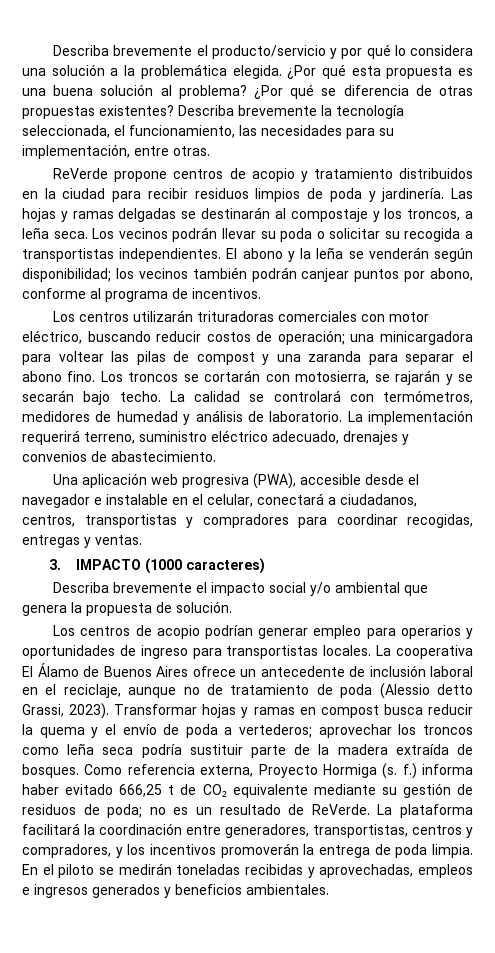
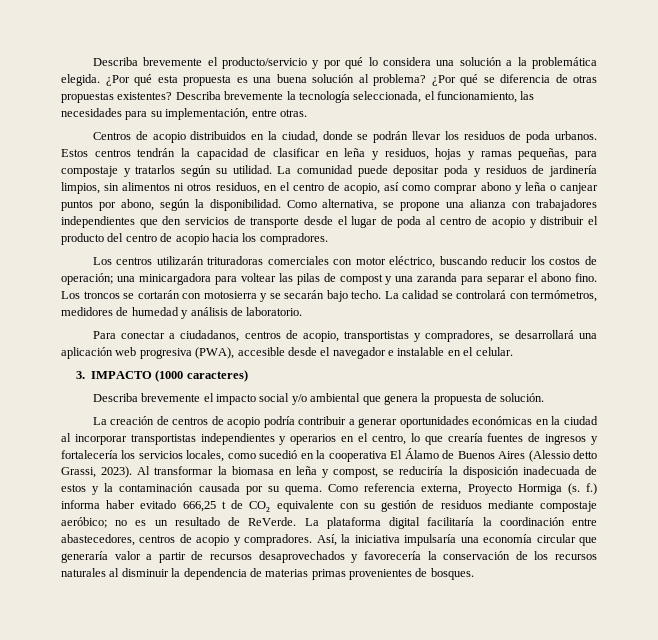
[53,168,474,182] [22,188,474,202] [22,207,473,222] [22,227,473,242] [22,247,474,262] [22,267,473,282] [22,288,261,302] ReVerde propone centros de acopio y tratamiento distribuidos en la ciudad para recibir residuos limpios de poda y jardinería. Las hojas y ramas delgadas se destinarán al compostaje y los troncos, a leña seca. Los vecinos podrán llevar su poda o solicitar su recogida a transportistas independientes. El abono y la leña se venderán según disponibilidad; los vecinos también podrán canjear puntos por abono, conforme al programa de incentivos. -> [92,131,598,143] [61,148,598,160] [61,165,597,177] [61,182,598,194] [61,199,597,211] [61,216,598,228] [61,233,328,245] Centros de acopio distribuidos en la ciudad, donde se podrán llevar los residuos de poda urbanos. Estos centros tendrán la capacidad de clasificar en leña y residuos, hojas y ramas pequeñas, para compostaje y tratarlos según su utilidad. La comunidad puede depositar poda y residuos de jardinería limpios, sin alimentos ni otros residuos, en el centro de acopio, así como comprar abono y leña o canjear puntos por abono, según la disponibilidad. Como alternativa, se propone una alianza con trabajadores independientes que den servicios de transporte desde el lugar de poda al centro de acopio y distribuir el producto del centro de acopio hacia los compradores.
(202, 336) none -> [530,256,545,265] los
[295,370,441,385] motosierra, se rajarán -> [203,291,257,299] motosierra
[347,410,473,425] [22,430,409,445] [22,451,216,462] [53,474,79,485] La implementación requerirá terreno, suministro eléctrico adecuado, drenajes y convenios de abastecimiento. // Una -> [92,330,597,342] // Para conectar a ciudadanos, centros de acopio, transportistas y compradores, se desarrollará una
[207,493,417,507] [22,514,473,528] [22,535,142,548] celular, conectará a ciudadanos, centros, transportistas y compradores para coordinar recogidas, entregas y ventas. -> [475,347,513,356] celular.
[53,625,474,639] [22,645,392,659] Los centros de acopio podrían generar empleo para operarios y oportunidades de ingreso para transportistas locales. La -> [92,416,598,428] [61,433,599,445] [61,450,326,462] La creación de centros de acopio podría contribuir a generar oportunidades económicas en la ciudad al incorporar transportistas independientes y operarios en el centro, lo que crearía fuentes de ingresos y fortalecería los servicios locales, como sucedió en la
[192,665,473,677] [22,683,473,699] [22,703,473,719] [22,724,473,738] [22,743,473,758] [22,764,79,778] ofrece un antecedente de inclusión laboral en el reciclaje, aunque no de tratamiento de poda (Alessio detto Grassi, 2023). Transformar hojas y ramas en compost busca reducir la quema y el envío de poda a vertederos; aprovechar los troncos como leña seca podría sustituir parte de la madera extraída de bosques. -> [528,450,597,462] [61,466,597,478] [61,483,322,495] (Alessio detto Grassi, 2023). Al transformar la biomasa en leña y compost, se reduciría la disposición inadecuada de estos y la contaminación causada por su quema.
[313,784,376,795] mediante -> [339,503,359,509] con
[83,804,143,818] de poda; -> [487,500,597,512] [61,517,107,528] mediante compostaje aeróbico;
[22,823,80,835] facilitará -> [389,517,475,529] digital facilitaría
[225,824,473,838] [22,843,474,858] [22,863,474,878] [22,884,329,898] generadores, transportistas, centros y compradores, y los incentivos promoverán la entrega de poda limpia. En el piloto se medirán toneladas recibidas y aprovechadas, empleos e ingresos generados y beneficios ambientales. -> [61,534,597,546] [61,551,598,563] [61,568,474,580] abastecedores, centros de acopio y compradores. Así, la iniciativa impulsaría una economía circular que generaría valor a partir de recursos desaprovechados y favorecería la conservación de los recursos naturales al disminuir la dependencia de materias primas provenientes de bosques.

